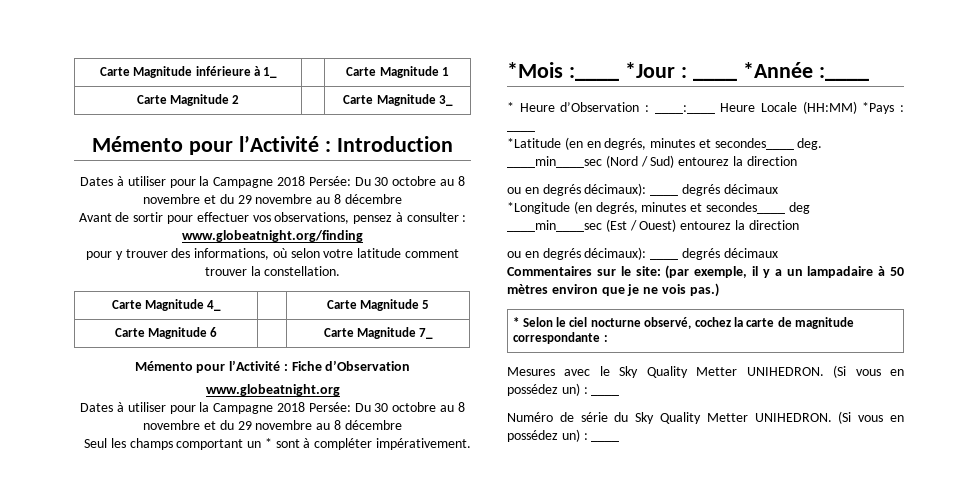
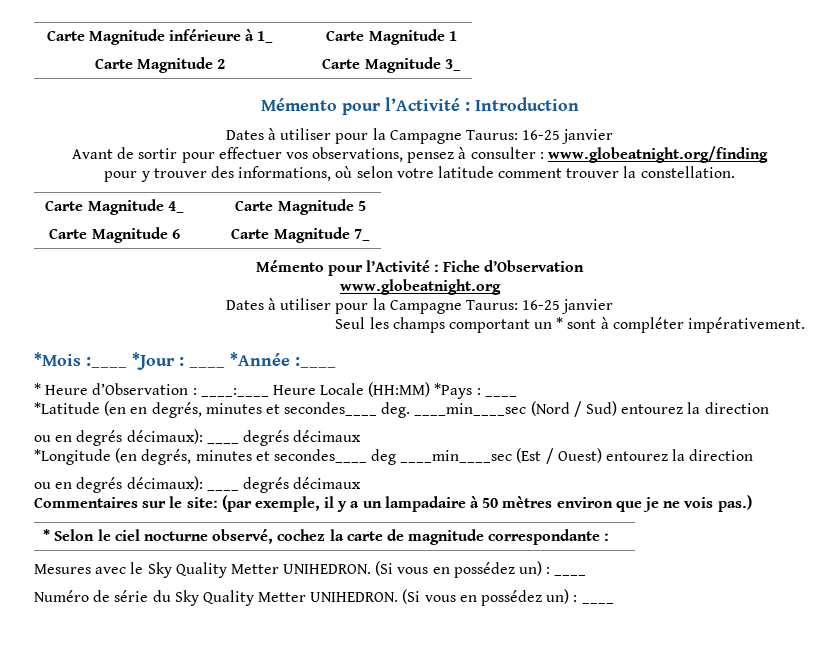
[277,176,465,186] [143,194,402,204] 2018 Persée: Du 30 octobre au 8 novembre et du 29 novembre au 8 décembre -> [465,129,614,144] Taurus: 16-25 janvier
[277,402,465,412] [143,420,402,430] 2018 Persée: Du 30 octobre au 8 novembre et du 29 novembre au 8 décembre -> [465,299,614,314] Taurus: 16-25 janvier

